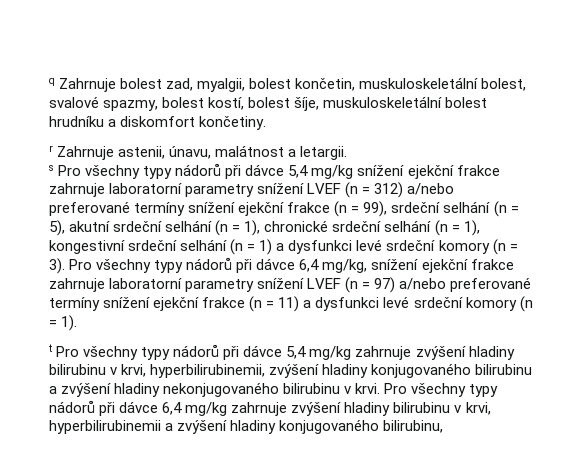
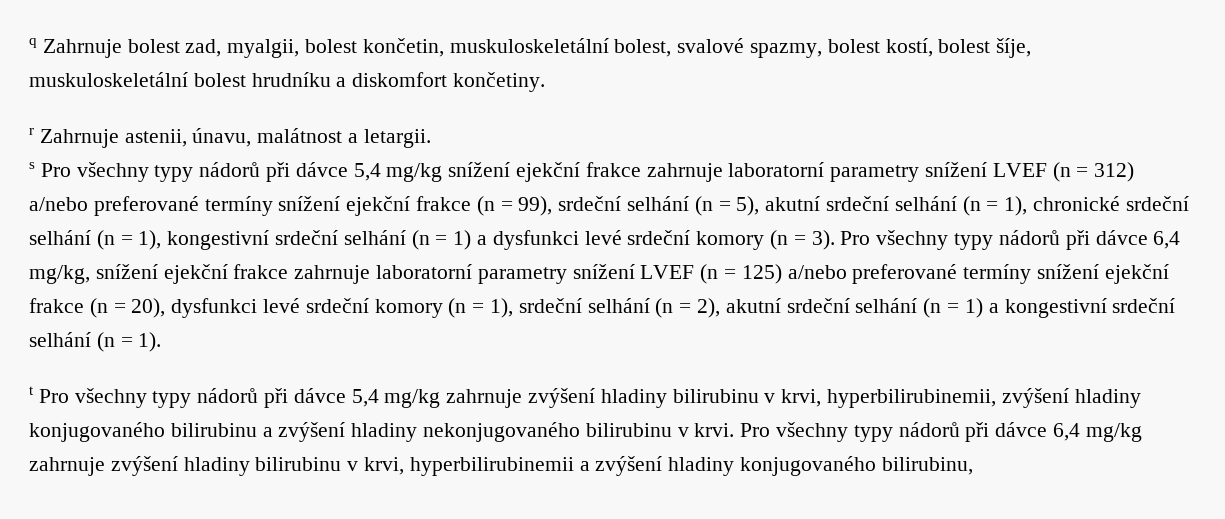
[374,277,532,293] [49,296,533,312] [49,320,57,327] 97) a/nebo preferované termíny snížení ejekční frakce (n = 11) a dysfunkci levé srdeční komory (n = -> [741,264,1169,284] [29,298,1176,318] [29,332,133,352] 125) a/nebo preferované termíny snížení ejekční frakce (n = 20), dysfunkci levé srdeční komory (n = 1), srdeční selhání (n = 2), akutní srdeční selhání (n = 1) a kongestivní srdeční selhání (n =

